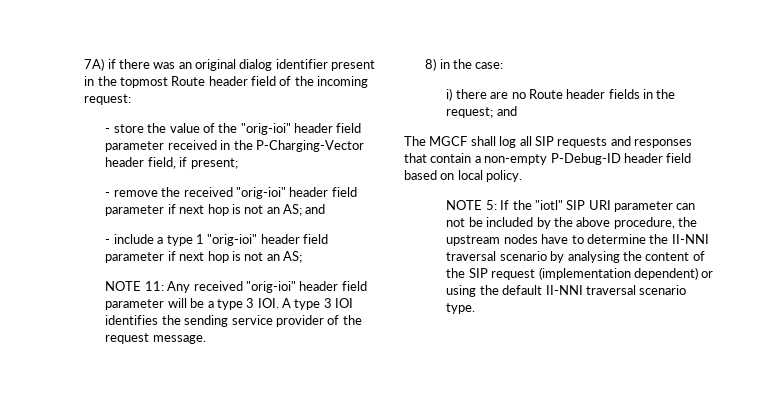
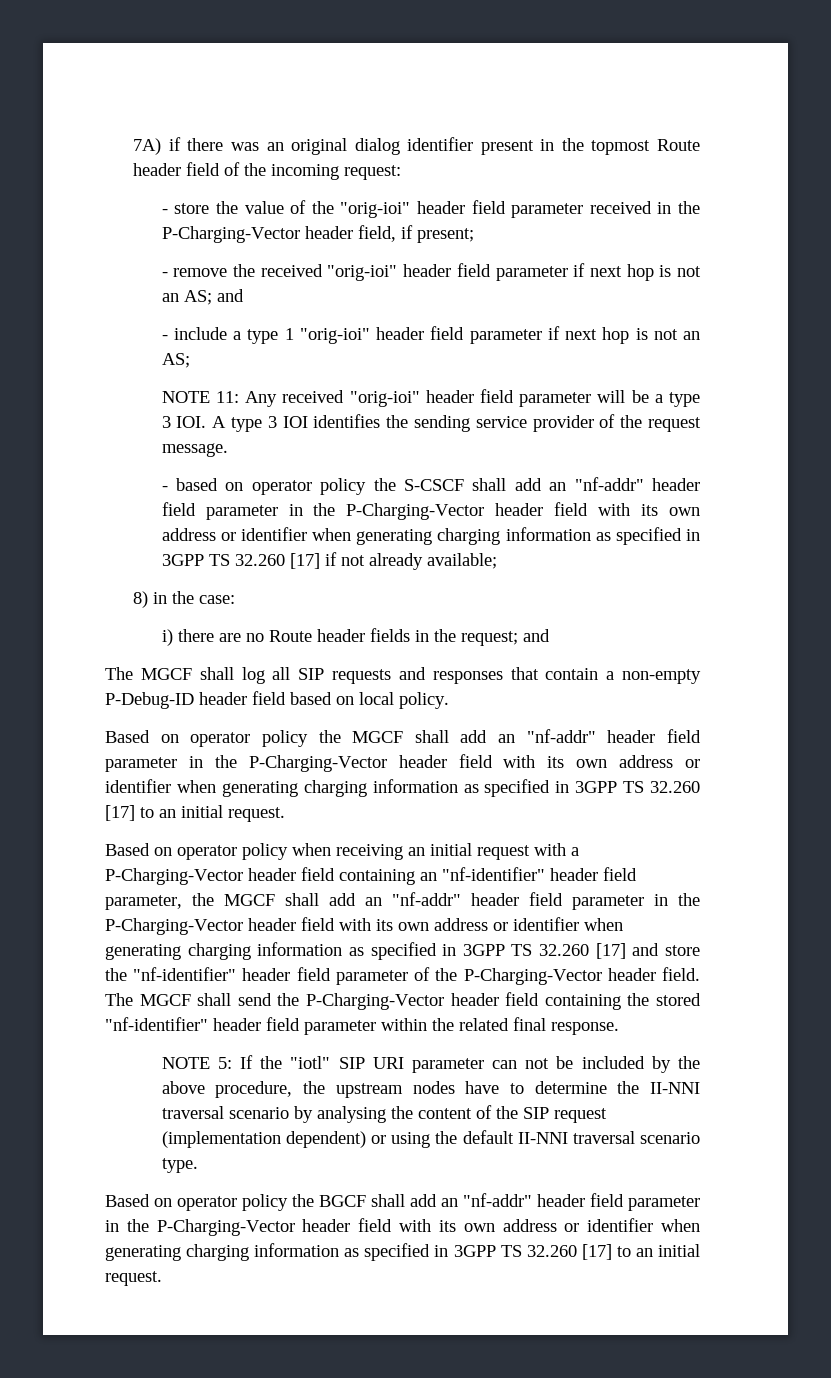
(206, 339) none -> [161,477,700,495] [161,502,700,520] [161,527,700,545] [161,552,497,570] // - based on operator policy the S-CSCF shall add an "nf-addr" header field parameter in the P-Charging-Vector header field with its own address or identifier when generating charging information as specified in 3GPP TS 32.260 [17] if not already available;
(523, 176) none -> [105,729,701,747] [105,754,700,772] [105,779,700,797] [105,805,285,822] [105,843,579,860] [105,867,637,885] [105,892,700,910] [105,917,623,935] [105,942,700,960] [105,967,700,985] [105,992,702,1010] [105,1017,619,1035] // Based on operator policy the MGCF shall add an "nf-addr" header field parameter in the P-Charging-Vector header field with its own address or identifier when generating charging information as specified in 3GPP TS 32.260 [17] to an initial request. // Based on operator policy when receiving an initial request with a P-Charging-Vector header field containing an "nf-identifier" header field parameter, the MGCF shall add an "nf-addr" header field parameter in the P-Charging-Vector header field with its own address or identifier when generating charging information as specified in 3GPP TS 32.260 [17] and store the "nf-identifier" header field parameter of the P-Charging-Vector header field. The MGCF shall send the P-Charging-Vector header field containing the stored "nf-identifier" header field parameter within the related final response.
(476, 308) none -> [105,1193,700,1211] [105,1218,700,1236] [105,1243,700,1261] [105,1271,162,1286] // Based on operator policy the BGCF shall add an "nf-addr" header field parameter in the P-Charging-Vector header field with its own address or identifier when generating charging information as specified in 3GPP TS 32.260 [17] to an initial request.

